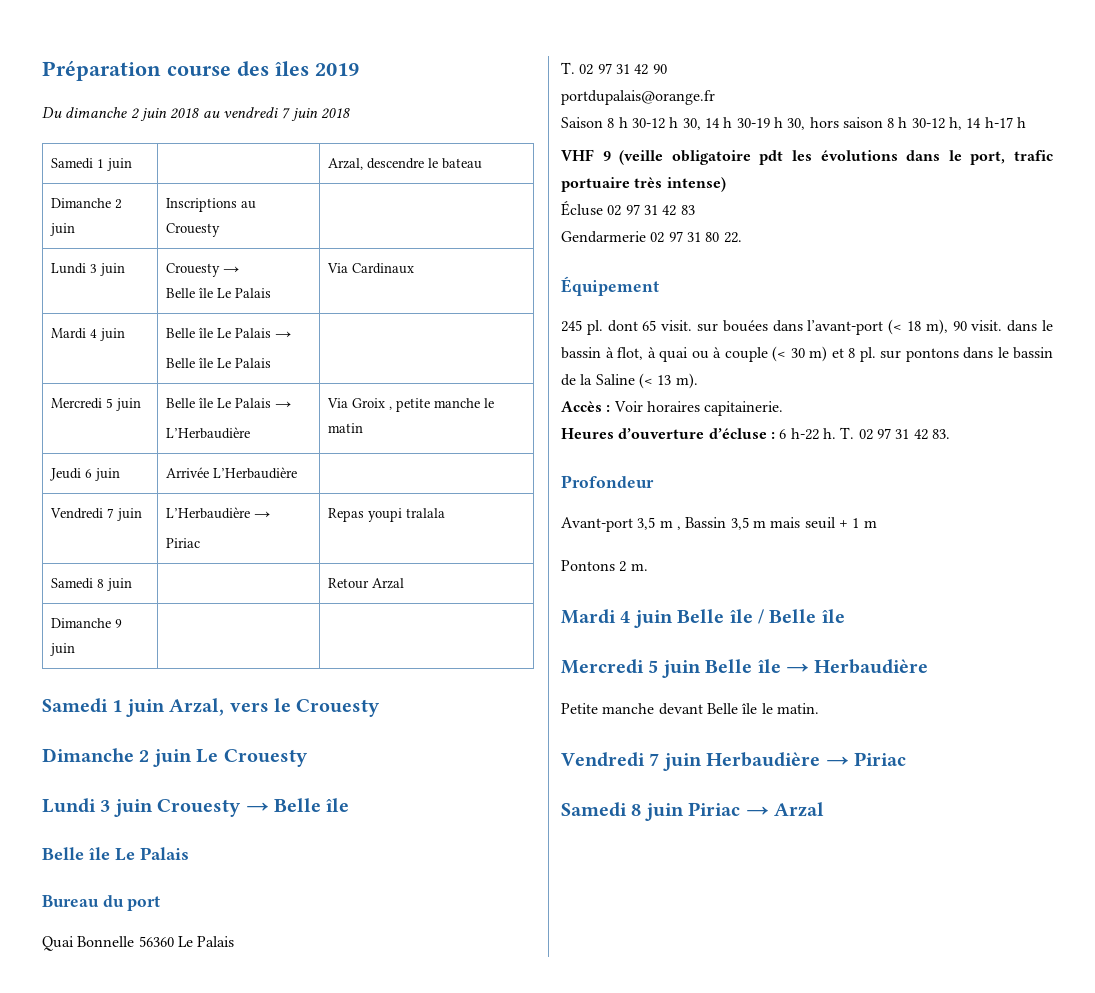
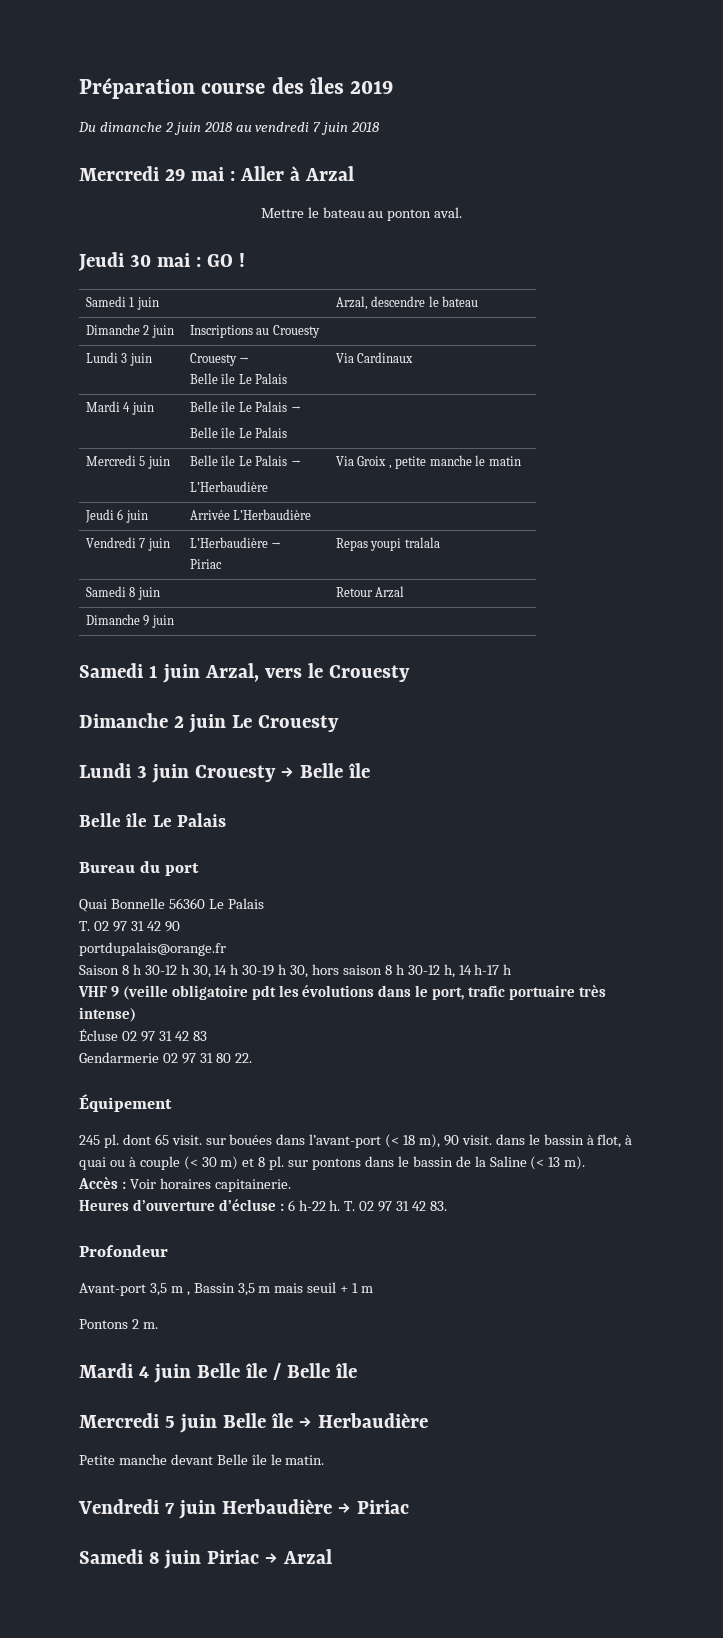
(350, 113) none -> [79,166,354,181] [260,207,463,221] [78,252,245,271] // Mercredi 29 mai : Aller à Arzal // Mettre le bateau au ponton aval. // Jeudi 30 mai : GO !

